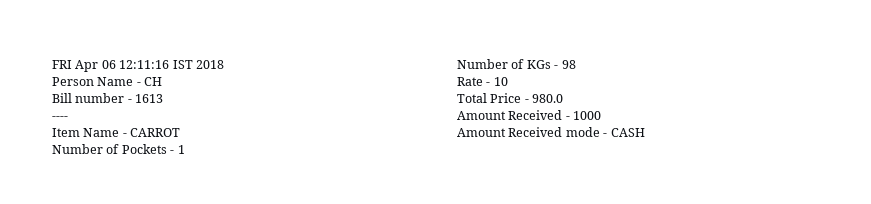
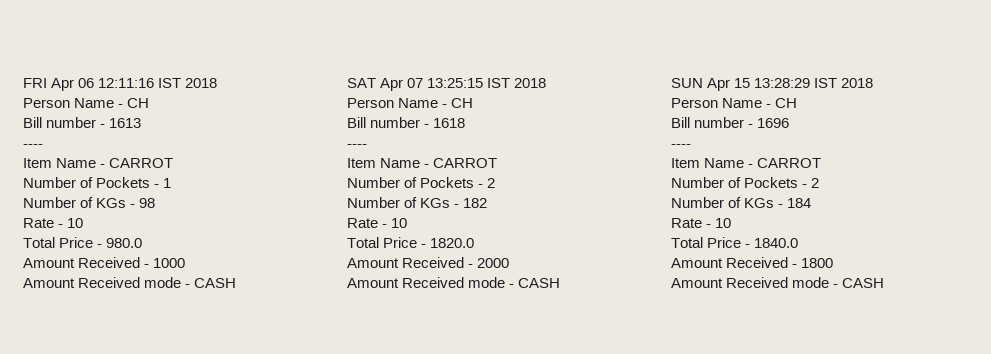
(645, 132) none -> [347,78,547,91] [347,98,474,108] [347,117,466,128] [347,144,367,148] [347,158,498,168] [347,177,496,188] [347,197,488,208] [347,218,408,228] [347,237,475,248] [347,257,510,268] [347,277,561,288] [671,78,874,91] [671,98,798,108] [671,117,790,128] [671,144,691,148] [671,158,822,168] [671,177,820,188] [671,197,812,208] [671,218,732,228] [671,237,799,248] [671,257,834,268] [671,277,885,288] // SAT Apr 07 13:25:15 IST 2018 // Person Name - CH // Bill number - 1618 // ---- // Item Name - CARROT // Number of Pockets - 2 // Number of KGs - 182 // Rate - 10 // Total Price - 1820.0 // Amount Received - 2000 // Amount Received mode - CASH // SUN Apr 15 13:28:29 IST 2018 // Person Name - CH // Bill number - 1696 // ---- // Item Name - CARROT // Number of Pockets - 2 // Number of KGs - 184 // Rate - 10 // Total Price - 1840.0 // Amount Received - 1800 // Amount Received mode - CASH

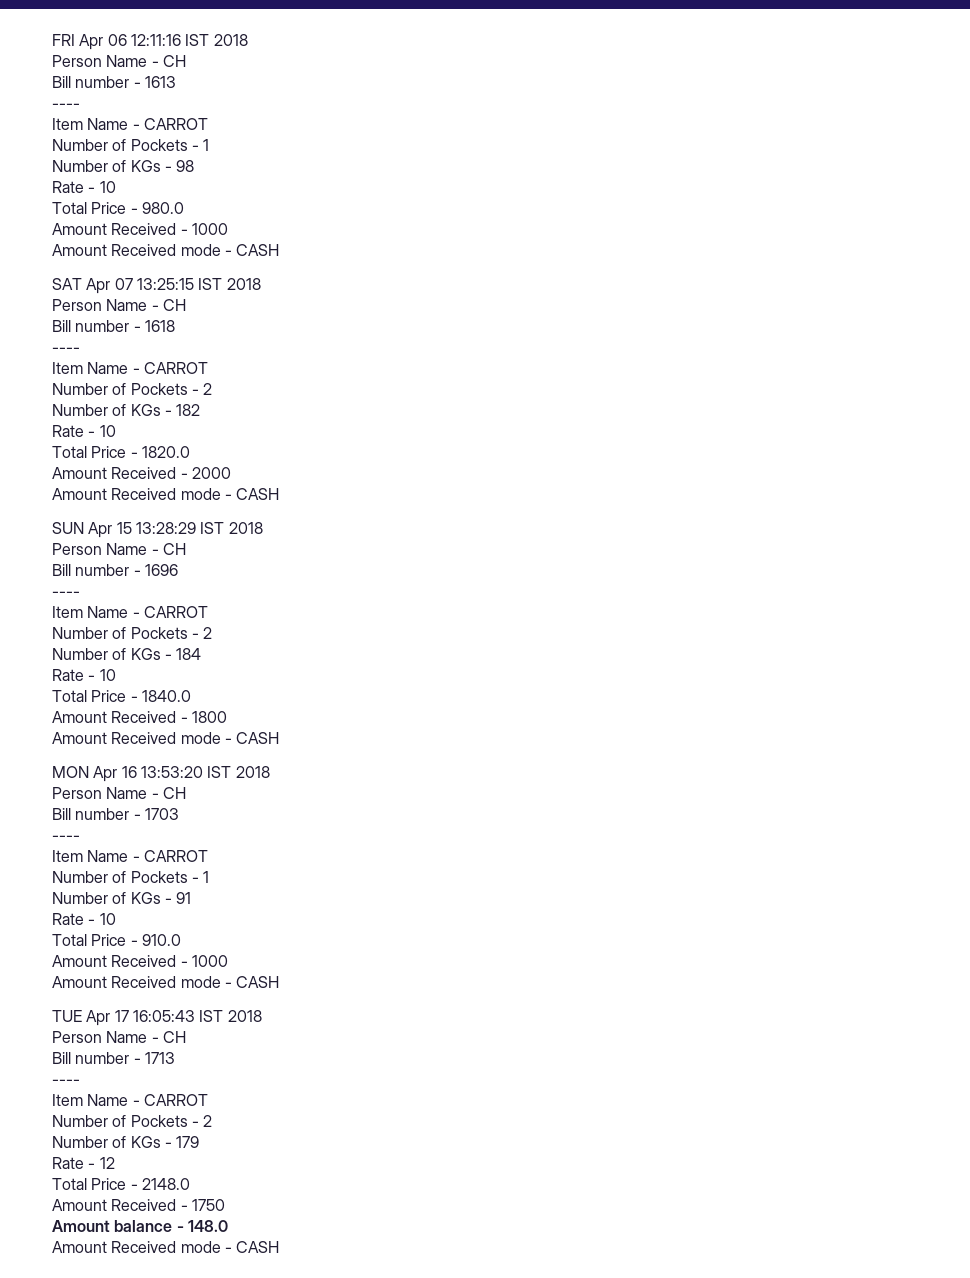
(885, 283) none -> [52,766,270,782] [52,787,186,799] [52,808,179,820] [52,835,80,841] [52,850,208,862] [52,871,210,883] [52,892,192,904] [52,913,116,925] [52,934,181,946] [52,955,228,967] [52,976,280,988] [52,1010,262,1026] [52,1031,186,1043] [52,1052,175,1064] [52,1079,80,1085] [52,1094,208,1106] [52,1115,213,1127] [52,1136,200,1148] [52,1157,115,1169] [52,1178,190,1190] [52,1199,225,1211] [52,1220,228,1232] [52,1241,280,1253] // MON Apr 16 13:53:20 IST 2018 // Person Name - CH // Bill number - 1703 // ---- // Item Name - CARROT // Number of Pockets - 1 // Number of KGs - 91 // Rate - 10 // Total Price - 910.0 // Amount Received - 1000 // Amount Received mode - CASH // TUE Apr 17 16:05:43 IST 2018 // Person Name - CH // Bill number - 1713 // ---- // Item Name - CARROT // Number of Pockets - 2 // Number of KGs - 179 // Rate - 12 // Total Price - 2148.0 // Amount Received - 1750 // Amount balance - 148.0 // Amount Received mode - CASH

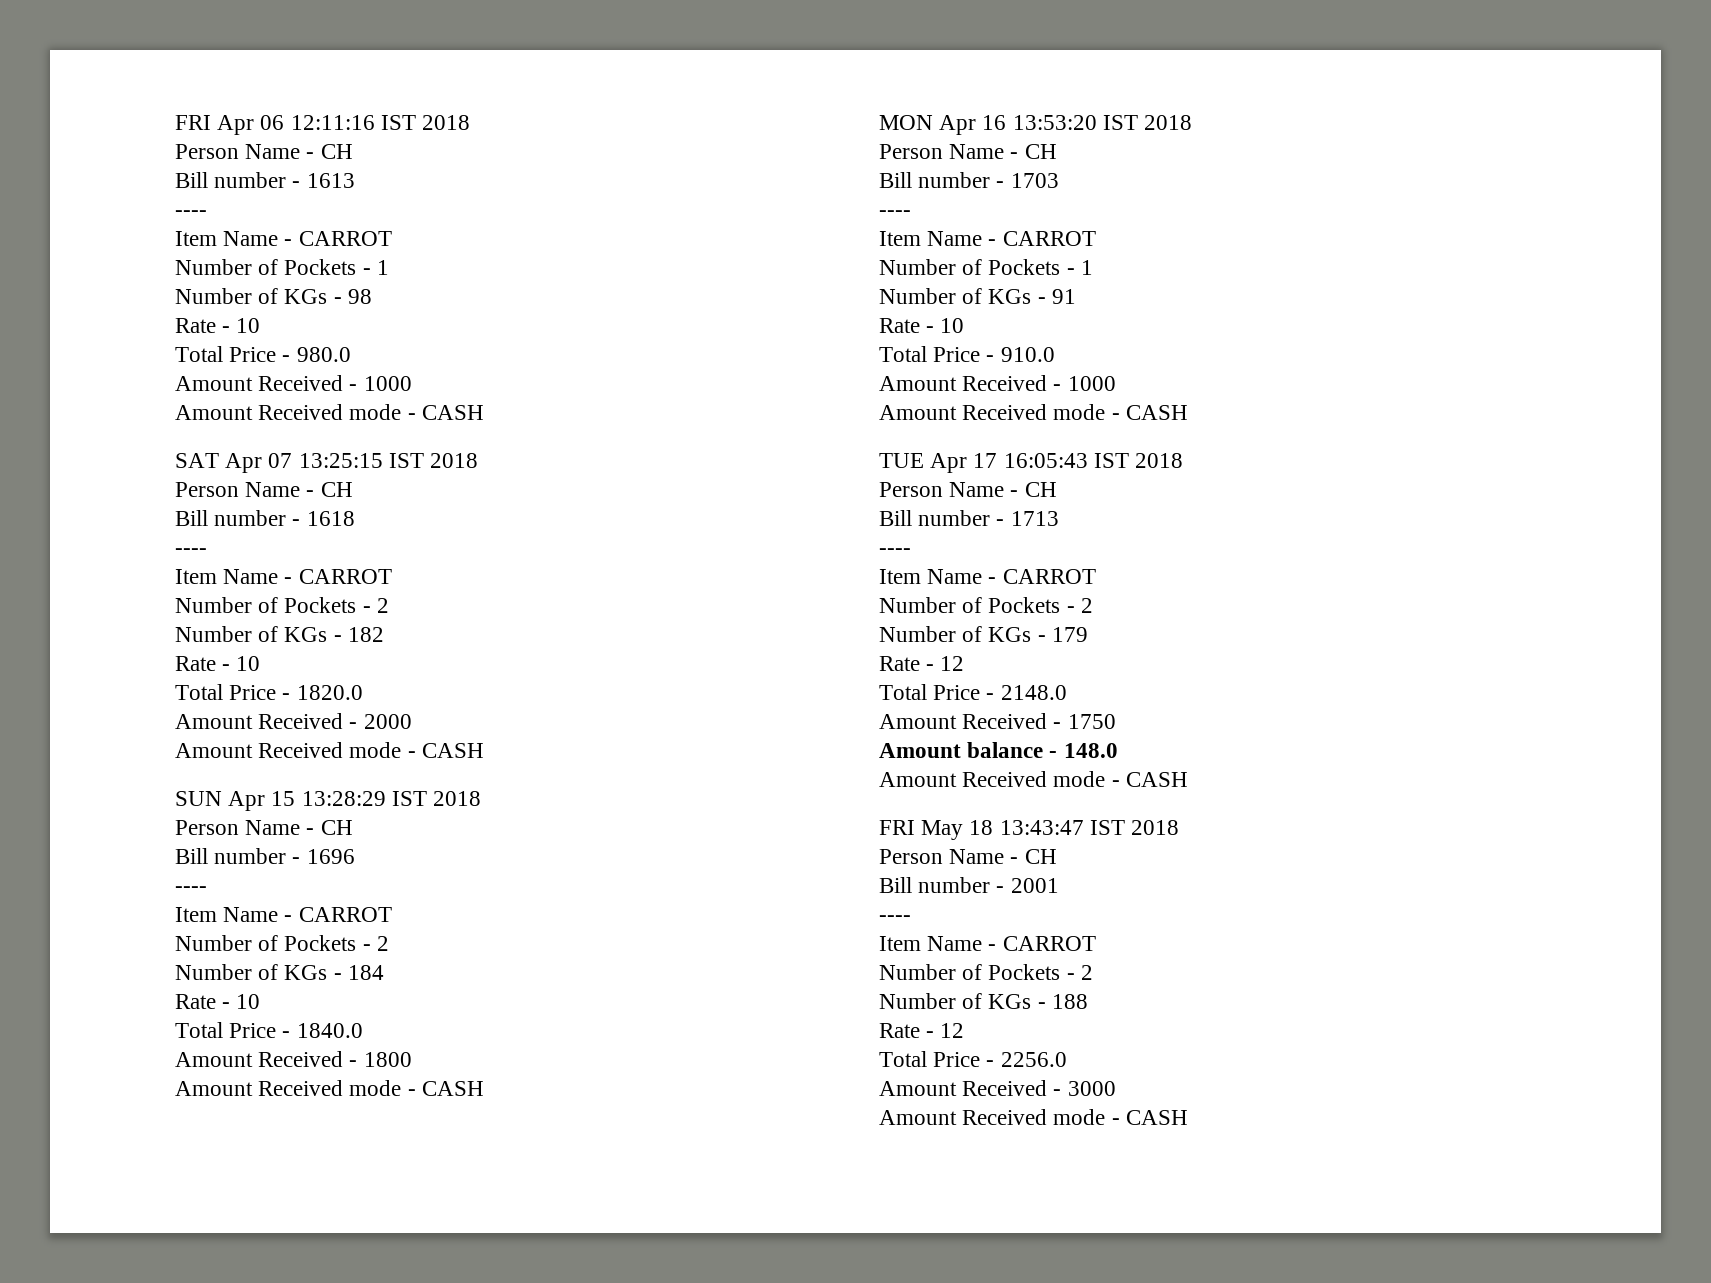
(280, 1247) none -> [879,820,1180,840] [879,849,1057,864] [879,877,1059,893] [879,915,911,922] [879,936,1096,951] [879,964,1093,980] [879,993,1088,1009] [879,1023,965,1038] [879,1051,1067,1067] [879,1080,1116,1096] [879,1109,1188,1125] // FRI May 18 13:43:47 IST 2018 // Person Name - CH // Bill number - 2001 // ---- // Item Name - CARROT // Number of Pockets - 2 // Number of KGs - 188 // Rate - 12 // Total Price - 2256.0 // Amount Received - 3000 // Amount Received mode - CASH

